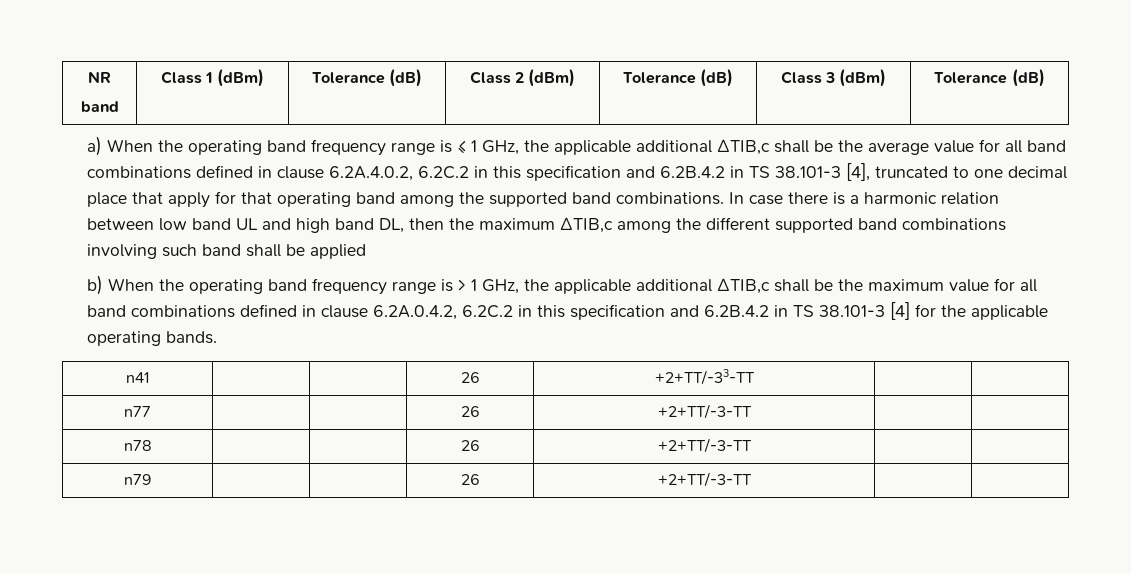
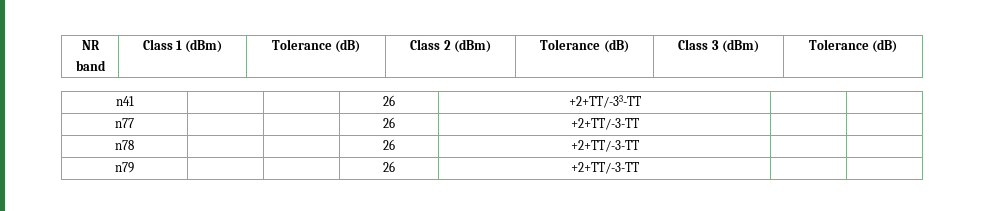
[87,136,1067,156] [87,163,1068,181] [87,191,1000,208] [87,217,1007,233] [87,244,367,259] [87,275,1038,295] [87,302,1049,320] [87,331,218,346] // a) When the operating band frequency range is ≤ 1 GHz, the applicable additional ΔTIB,c shall be the average value for all band combinations defined in clause 6.2A.4.0.2, 6.2C.2 in this specification and 6.2B.4.2 in TS 38.101-3 [4], truncated to one decimal place that apply for that operating band among the supported band combinations. In case there is a harmonic relation between low band UL and high band DL, then the maximum ΔTIB,c among the different supported band combinations involving such band shall be applied // b) When the operating band frequency range is > 1 GHz, the applicable additional ΔTIB,c shall be the maximum value for all band combinations defined in clause 6.2A.0.4.2, 6.2C.2 in this specification and 6.2B.4.2 in TS 38.101-3 [4] for the applicable operating bands. -> (898, 46) none

